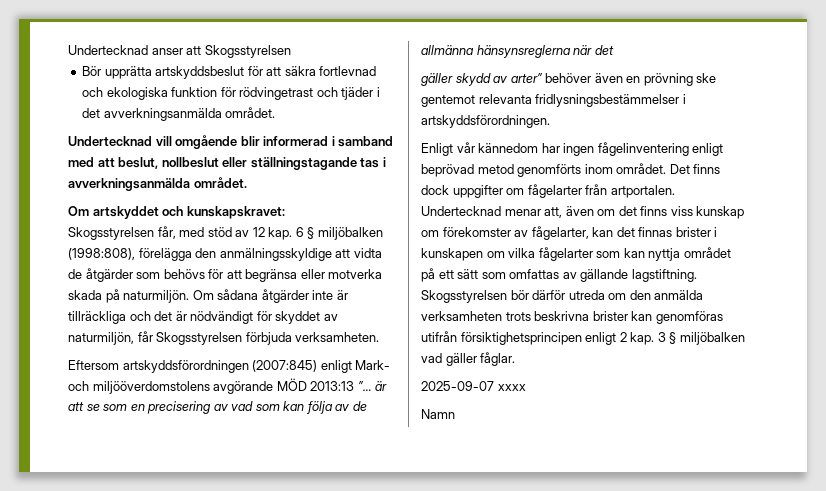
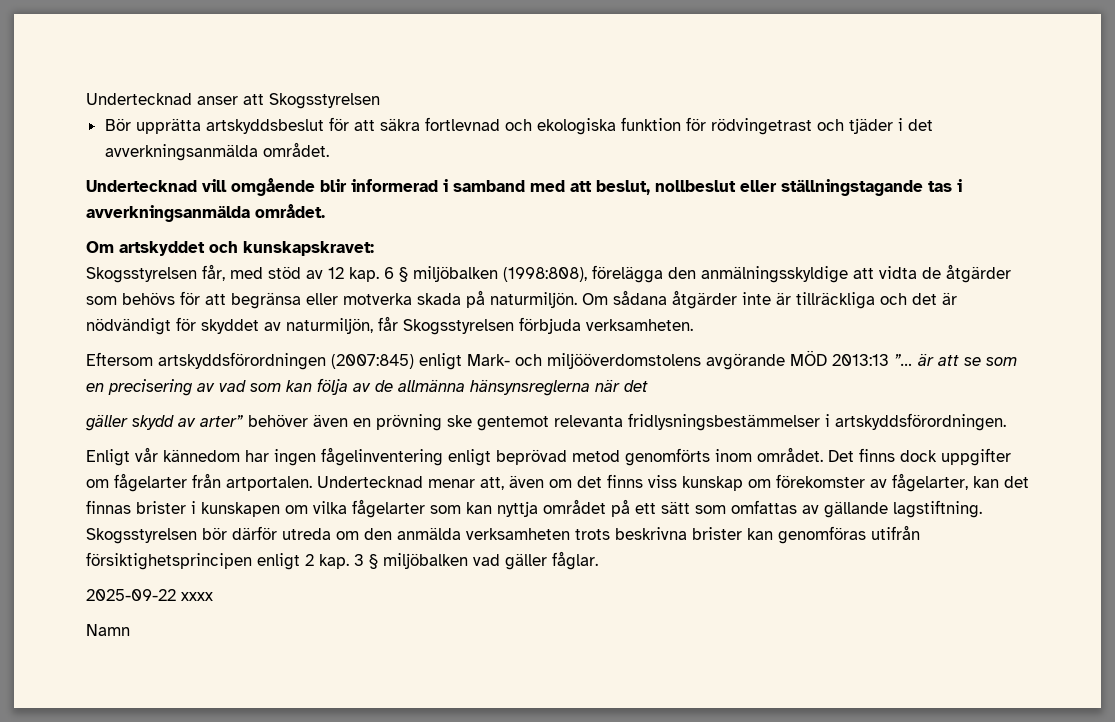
[421,381,494,391] 2025-09-07 -> [86,589,176,601] 2025-09-22

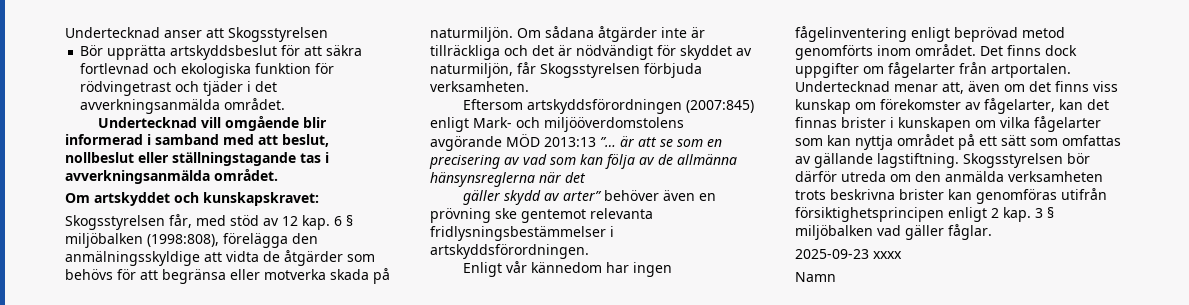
[86,589,176,601] 2025-09-22 -> [795,249,869,259] 2025-09-23

